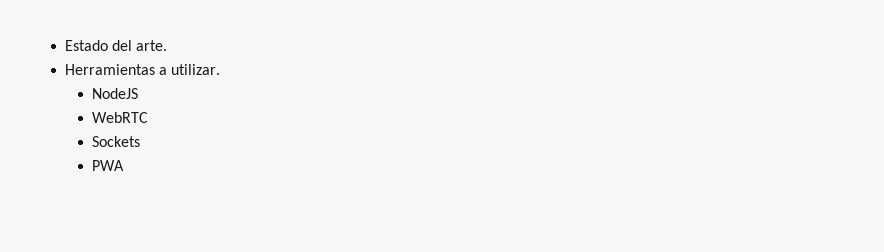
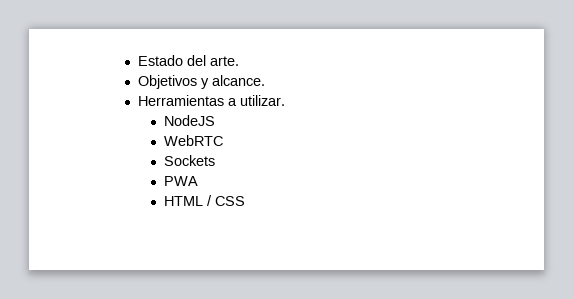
(167, 45) none -> [137,75,265,89] // Objetivos y alcance.
(125, 165) none -> [163,195,245,206] // HTML / CSS

